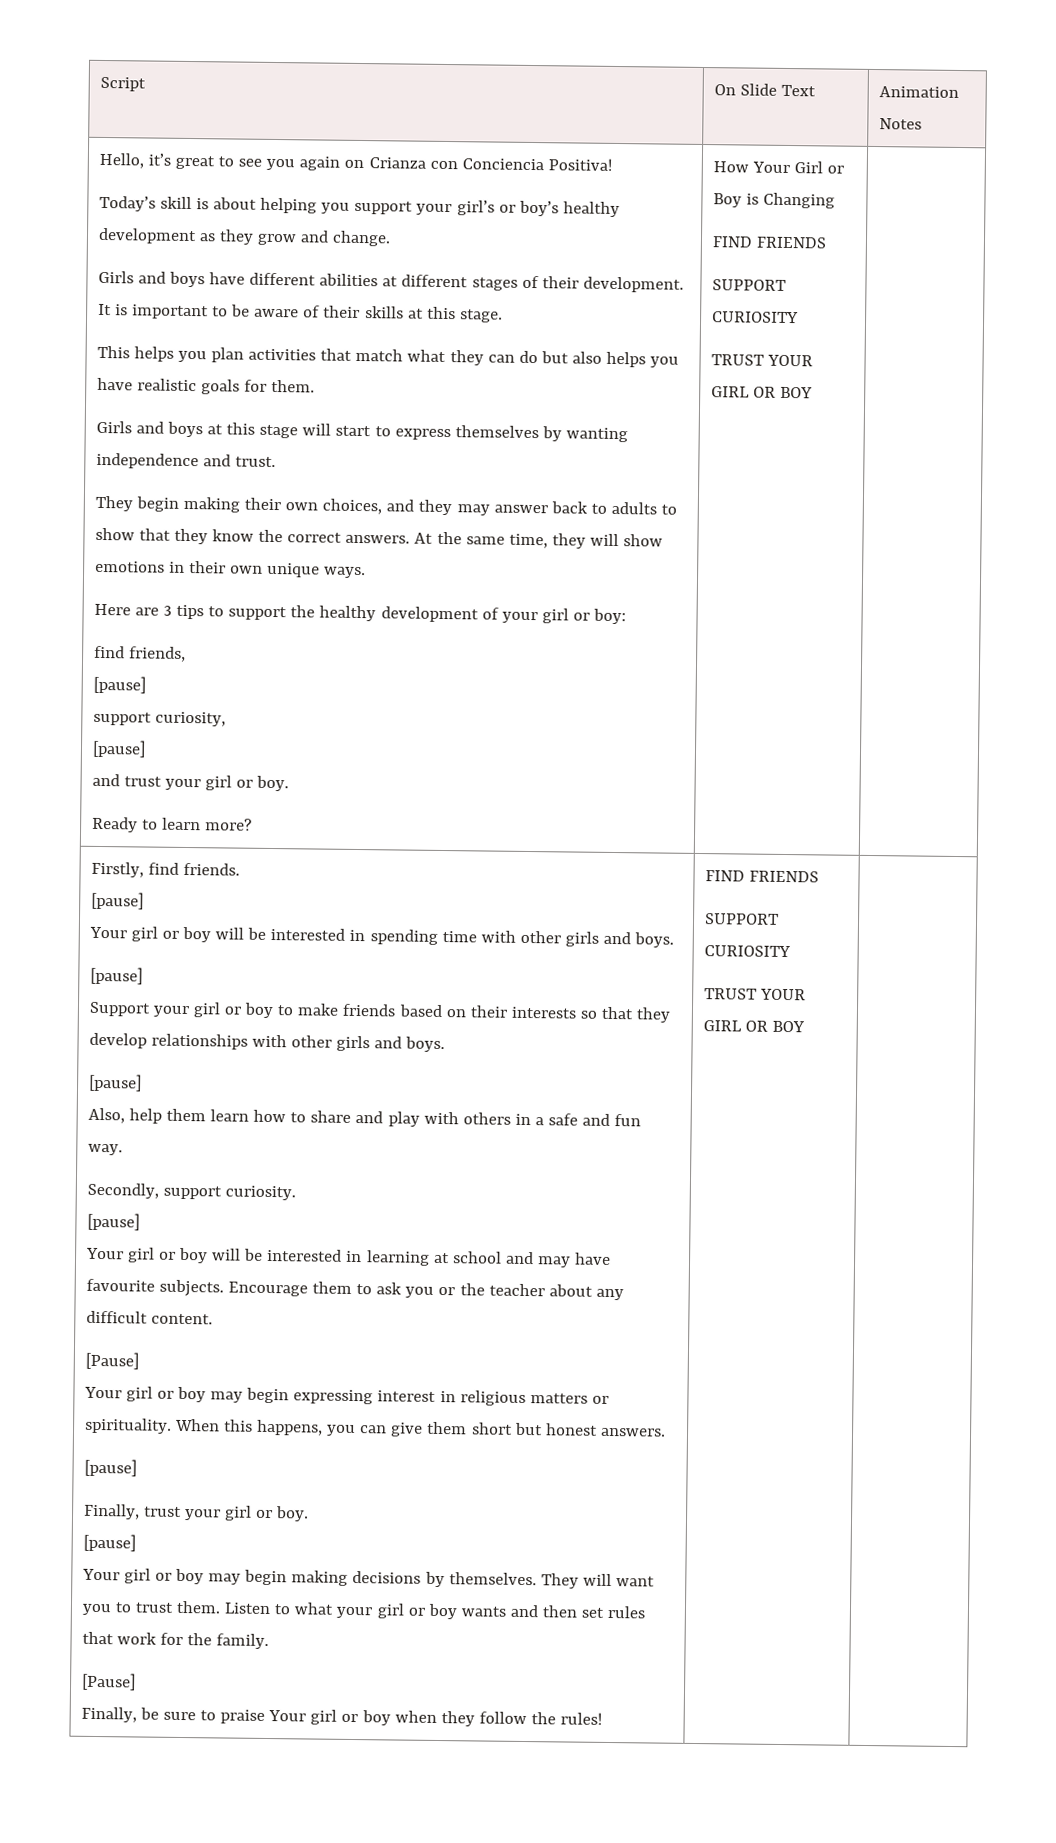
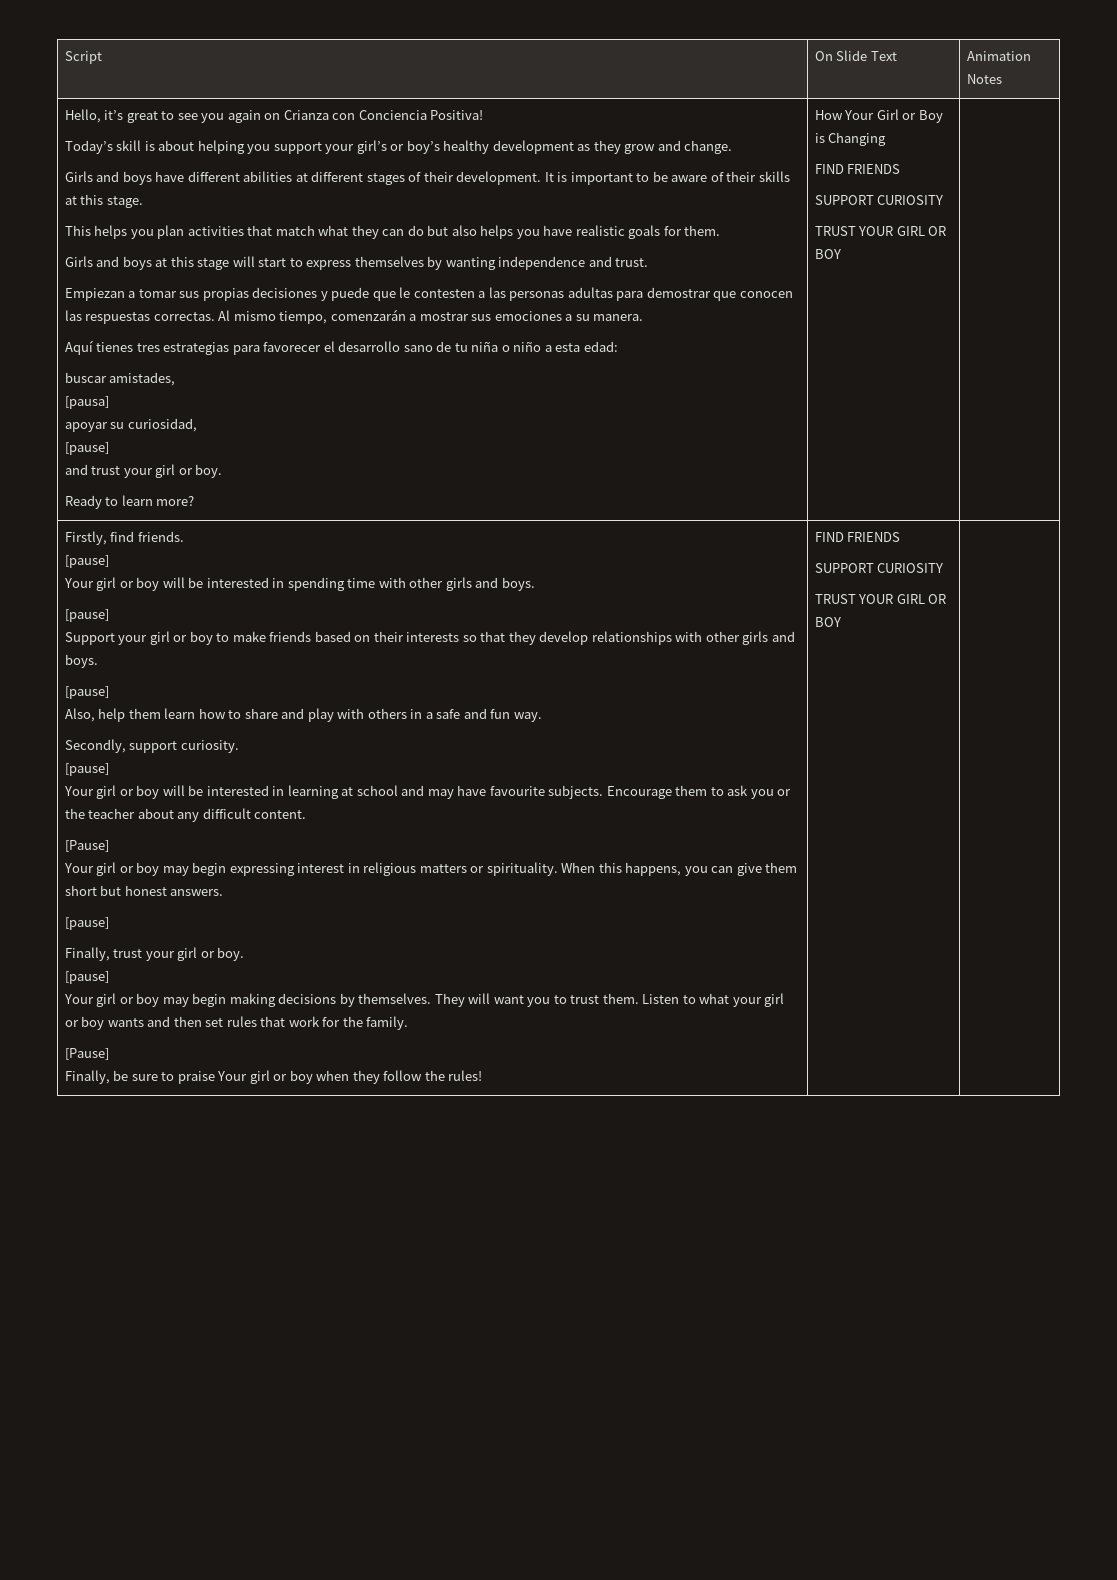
[94,495,678,516] [94,527,664,549] [94,560,367,579] [93,603,627,625] [93,645,186,662] [92,675,146,694] [92,711,226,727] They begin making their own choices, and they may answer back to adults to show that they know the correct answers. At the same time, they will show emotions in their own unique ways. // Here are 3 tips to support the healthy development of your girl or boy: // find friends, // [pause] // support curiosity, -> [64,287,793,301] [64,309,644,324] [64,340,618,355] [64,372,176,386] [64,396,109,409] [64,418,197,432] Empiezan a tomar sus propias decisiones y puede que le contesten a las personas adultas para demostrar que conocen las respuestas correctas. Al mismo tiempo, comenzarán a mostrar sus emociones a su manera. // Aquí tienes tres estrategias para favorecer el desarrollo sano de tu niña o niño a esta edad: // buscar amistades, // [pausa] // apoyar su curiosidad,

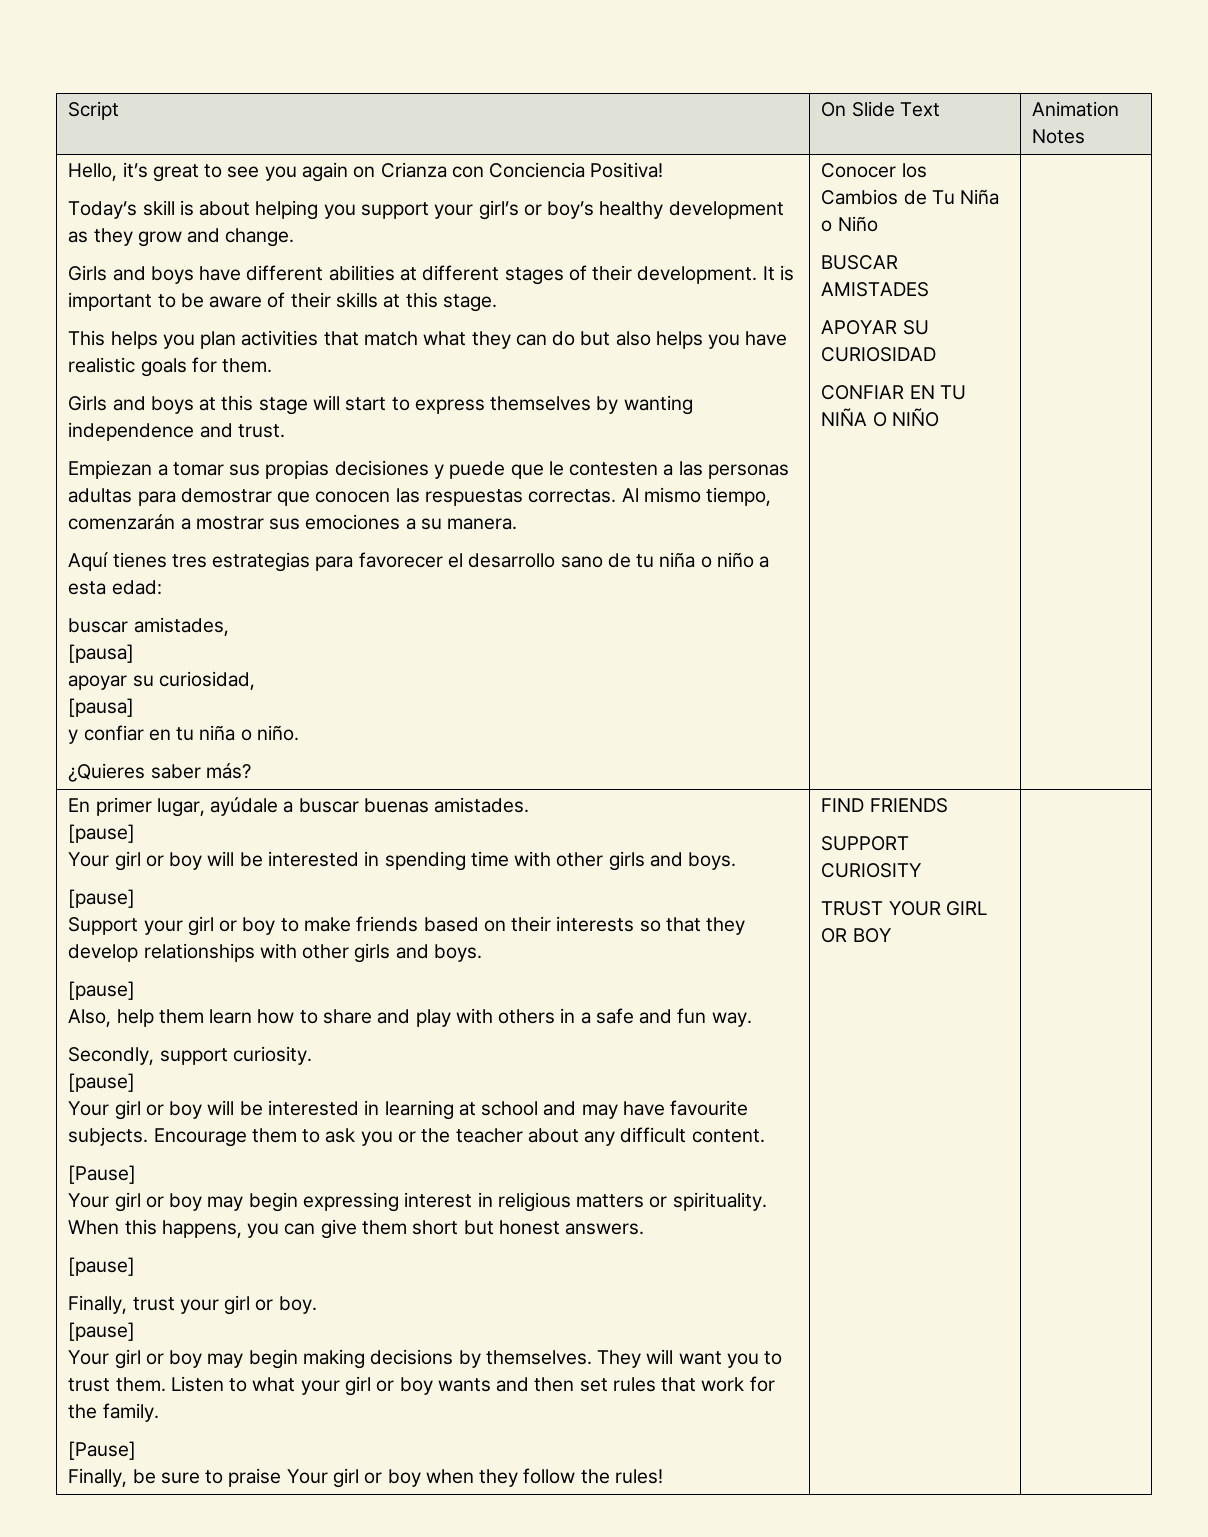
[64,442,109,455] [64,464,223,478] [64,495,195,509] [814,109,943,123] [814,132,887,146] [814,164,901,174] [814,195,944,205] [814,226,947,236] [814,249,841,259] [64,531,184,545] [pause] // and trust your girl or boy. // Ready to learn more? | How Your Girl or Boy is Changing // FIND FRIENDS // SUPPORT CURIOSITY // TRUST YOUR GIRL OR BOY | // Firstly, find friends. -> [68,698,135,717] [68,725,300,744] [68,763,251,782] [821,163,927,178] [821,189,1000,205] [821,216,878,232] [821,255,899,270] [821,282,930,297] [821,320,929,335] [821,347,937,362] [821,385,966,400] [821,408,939,427] [68,797,530,817] [pausa] // y confiar en tu niña o niño. // ¿Quieres saber más? | Conocer los Cambios de Tu Niña o Niño // BUSCAR AMISTADES // APOYAR SU CURIOSIDAD // CONFIAR EN TU NIÑA O NIÑO | // En primer lugar, ayúdale a buscar buenas amistades.

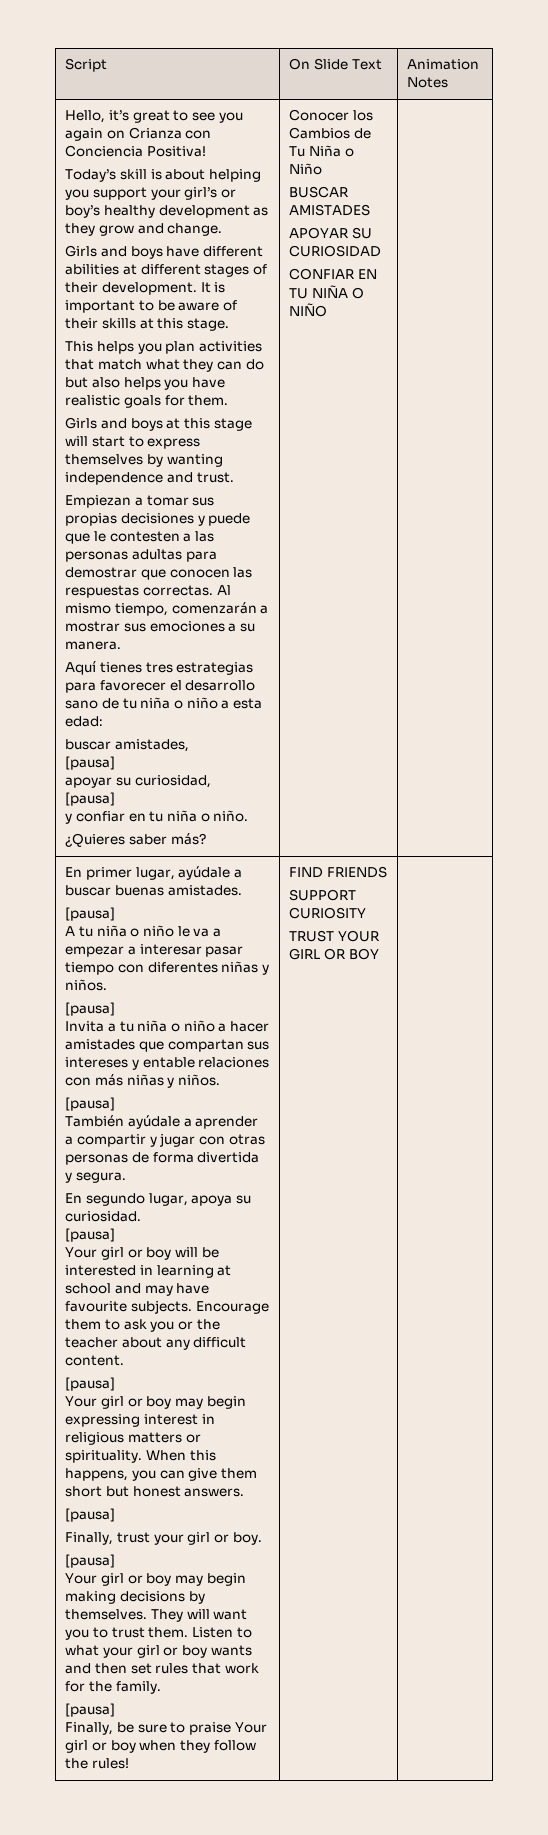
[68,824,136,843] [68,851,737,871] [68,889,136,908] [68,916,746,936] [68,943,483,963] [68,981,136,1000] [68,1008,752,1027] [68,1046,312,1065] [68,1073,136,1092] [pause] // Your girl or boy will be interested in spending time with other girls and boys. // [pause] // Support your girl or boy to make friends based on their interests so that they develop relationships with other girls and boys. // [pause] // Also, help them learn how to share and play with others in a safe and fun way. // Secondly, support curiosity. // [pause] -> [65,907,116,921] [65,925,221,937] [65,944,244,957] [65,961,270,975] [65,979,108,991] [65,1002,116,1016] [65,1020,269,1032] [65,1039,270,1052] [65,1057,270,1070] [65,1074,221,1088] [65,1097,116,1111] [65,1115,259,1129] [65,1133,265,1147] [65,1152,260,1165] [65,1172,127,1183] [65,1193,252,1206] [65,1211,142,1222] [65,1228,116,1242] [pausa] // A tu niña o niño le va a empezar a interesar pasar tiempo con diferentes niñas y niños. // [pausa] // Invita a tu niña o niño a hacer amistades que compartan sus intereses y entable relaciones con más niñas y niños. // [pausa] // También ayúdale a aprender a compartir y jugar con otras personas de forma divertida y segura. // En segundo lugar, apoya su curiosidad. // [pausa]
[68,1165,137,1184] [Pause] -> [65,1377,116,1391] [pausa]
[68,1257,136,1276] [pause] -> [65,1508,116,1522] [pausa]
[68,1322,136,1341] [pause] -> [65,1554,116,1568] [pausa]
[68,1441,137,1460] [Pause] -> [65,1703,116,1717] [pausa]

